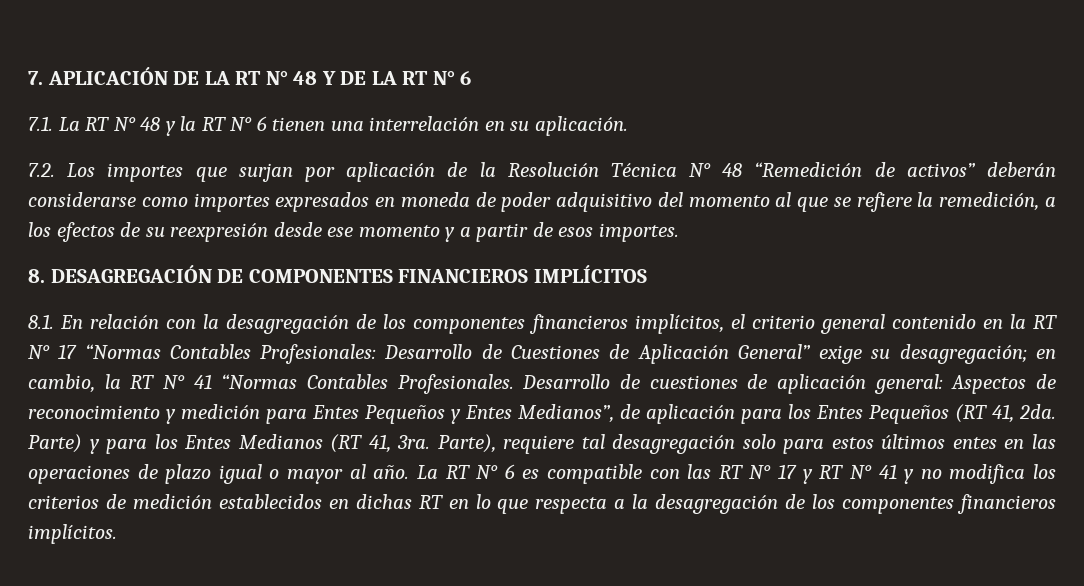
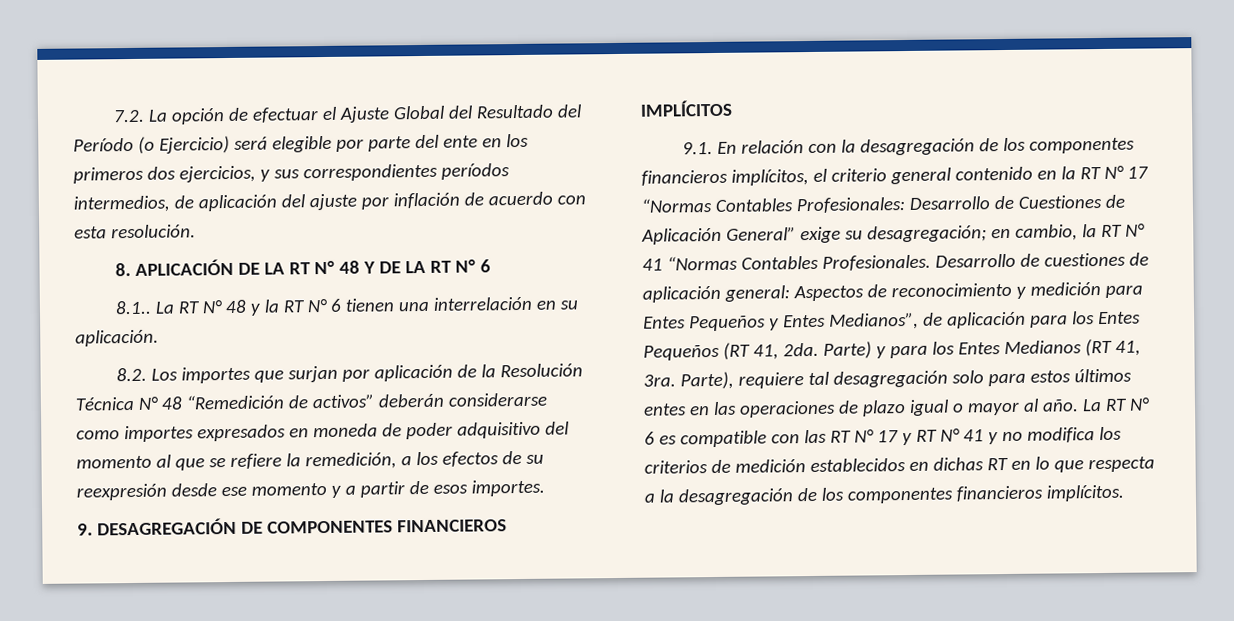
[28,71,43,85] 7. -> [112,104,583,125] [73,133,529,154] [73,163,510,184] [73,191,586,213] [74,224,196,239] [114,263,131,277] 7.2. La opción de efectuar el Ajuste Global del Resultado del Período (o Ejercicio) será elegible por parte del ente en los primeros dos ejercicios, y sus correspondientes períodos intermedios, de aplicación del ajuste por inflación de acuerdo con esta resolución. // 8.
[28,116,53,131] 7.1. -> [114,300,152,315] 8.1..
[28,163,55,177] 7.2. -> [115,367,147,382] 8.2.
[28,269,45,283] 8. -> [77,523,93,536] 9.
[28,314,54,329] 8.1. -> [681,142,713,155] 9.1.

